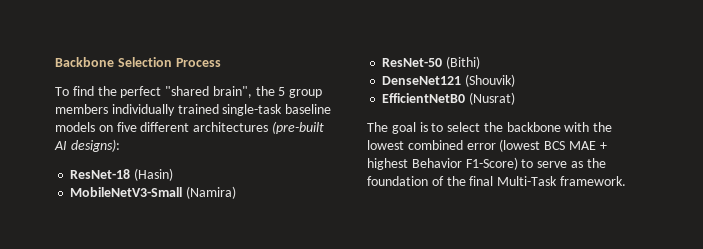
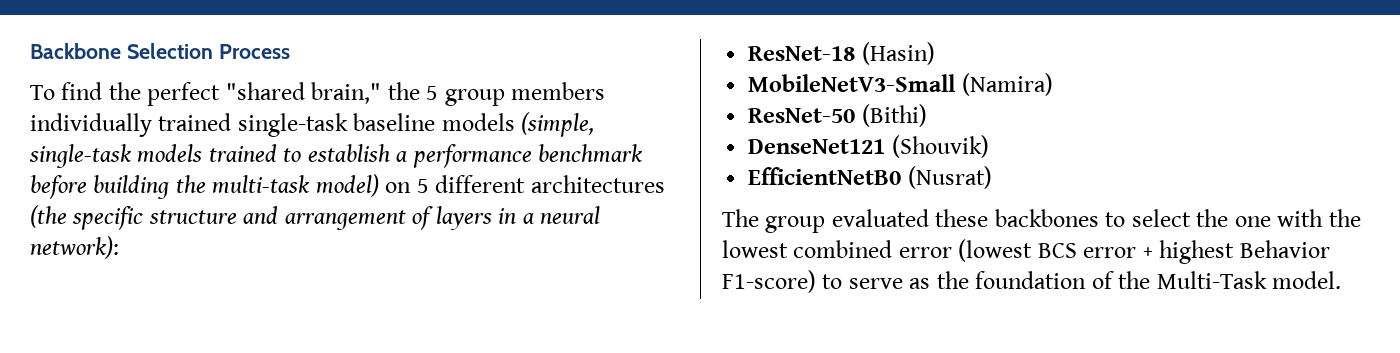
[212,86,252,98] brain", -> [311,82,382,104] brain,"
[98,121,324,134] [54,139,120,152] on five different architectures (pre-built AI designs): -> [521,112,595,137] [29,144,643,168] [30,174,665,199] [30,205,601,230] [30,236,119,259] (simple, single-task models trained to establish a performance benchmark before building the multi-task model) on 5 different architectures (the specific structure and arrangement of layers in a neural network):
[391,122,428,134] goal is -> [765,209,1099,233] group evaluated these backbones
[506,122,561,132] backbone -> [1234,216,1271,227] one
[568,141,596,150] MAE -> [1083,247,1137,258] error
[465,157,518,170] F1-Score) -> [722,270,816,293] F1-score)
[469,176,626,186] final Multi-Task framework. -> [1156,271,1342,289] Multi-Task model.

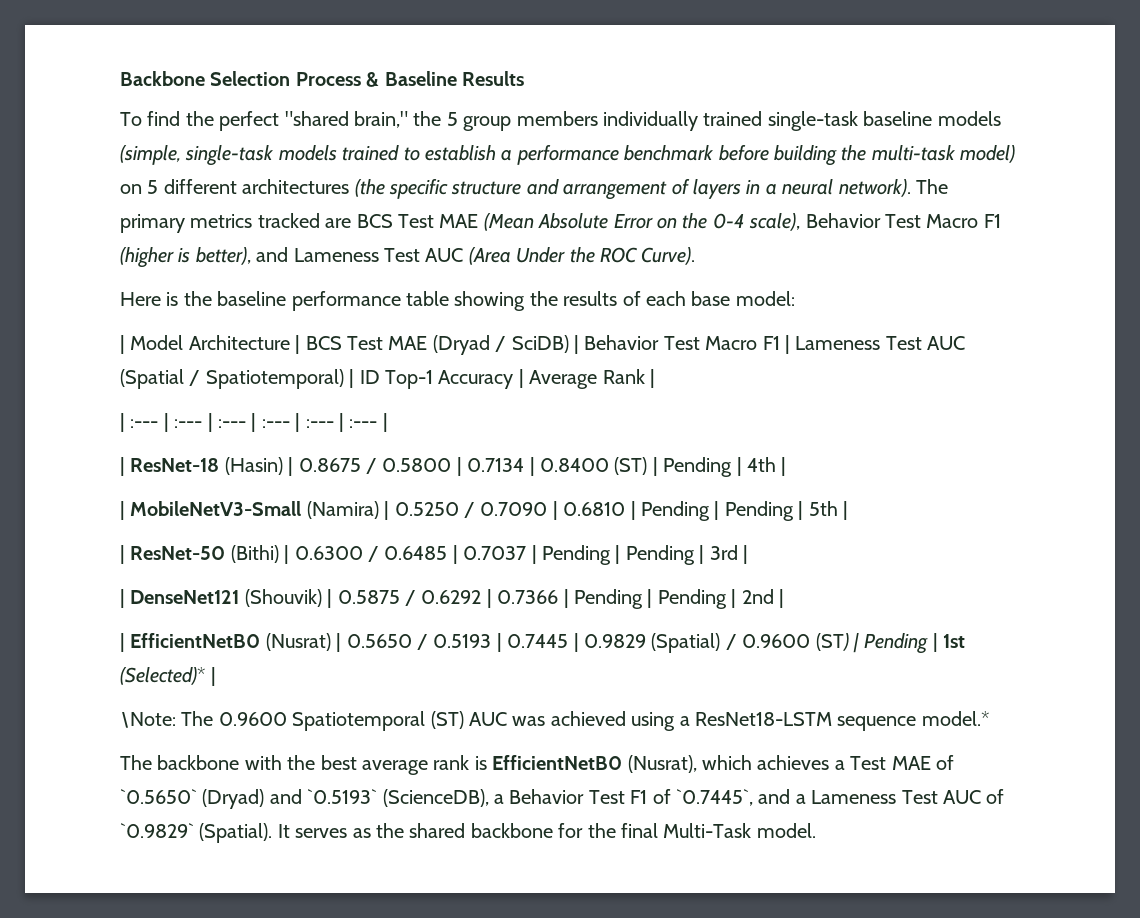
(290, 51) none -> [366,71,524,87] & Baseline Results
[30,236,119,259] [748,42,935,65] [748,73,1053,96] [748,104,927,127] [748,135,989,158] [748,166,992,189] [722,209,1361,233] [722,239,1330,264] [722,270,1151,293] network): // ResNet-18 (Hasin) // MobileNetV3-Small (Namira) // ResNet-50 (Bithi) // DenseNet121 (Shouvik) // EfficientNetB0 (Nusrat) // The group evaluated these backbones to select the one with the lowest combined error (lowest BCS error + highest Behavior F1-score) to serve as the foundation of the -> [838,179,948,197] [120,213,1001,233] [120,247,696,268] [120,291,795,311] [120,335,966,355] [120,369,655,389] [120,413,388,432] [120,457,787,477] [120,501,848,521] [120,545,748,565] [120,589,784,609] [120,633,966,654] [120,667,217,686] [120,711,990,731] [120,755,954,775] [120,789,1005,809] [120,823,658,843] network). The primary metrics tracked are BCS Test MAE (Mean Absolute Error on the 0-4 scale), Behavior Test Macro F1 (higher is better), and Lameness Test AUC (Area Under the ROC Curve). // Here is the baseline performance table showing the results of each base model: // | Model Architecture | BCS Test MAE (Dryad / SciDB) | Behavior Test Macro F1 | Lameness Test AUC (Spatial / Spatiotemporal) | ID Top-1 Accuracy | Average Rank | // | :--- | :--- | :--- | :--- | :--- | :--- | // | ResNet-18 (Hasin) | 0.8675 / 0.5800 | 0.7134 | 0.8400 (ST) | Pending | 4th | // | MobileNetV3-Small (Namira) | 0.5250 / 0.7090 | 0.6810 | Pending | Pending | 5th | // | ResNet-50 (Bithi) | 0.6300 / 0.6485 | 0.7037 | Pending | Pending | 3rd | // | DenseNet121 (Shouvik) | 0.5875 / 0.6292 | 0.7366 | Pending | Pending | 2nd | // | EfficientNetB0 (Nusrat) | 0.5650 / 0.5193 | 0.7445 | 0.9829 (Spatial) / 0.9600 (ST) | Pending | 1st (Selected)* | // \Note: The 0.9600 Spatiotemporal (ST) AUC was achieved using a ResNet18-LSTM sequence model.* // The backbone with the best average rank is EfficientNetB0 (Nusrat), which achieves a Test MAE of `0.5650` (Dryad) and `0.5193` (ScienceDB), a Behavior Test F1 of `0.7445`, and a Lameness Test AUC of `0.9829` (Spatial). It serves as the shared backbone for the final

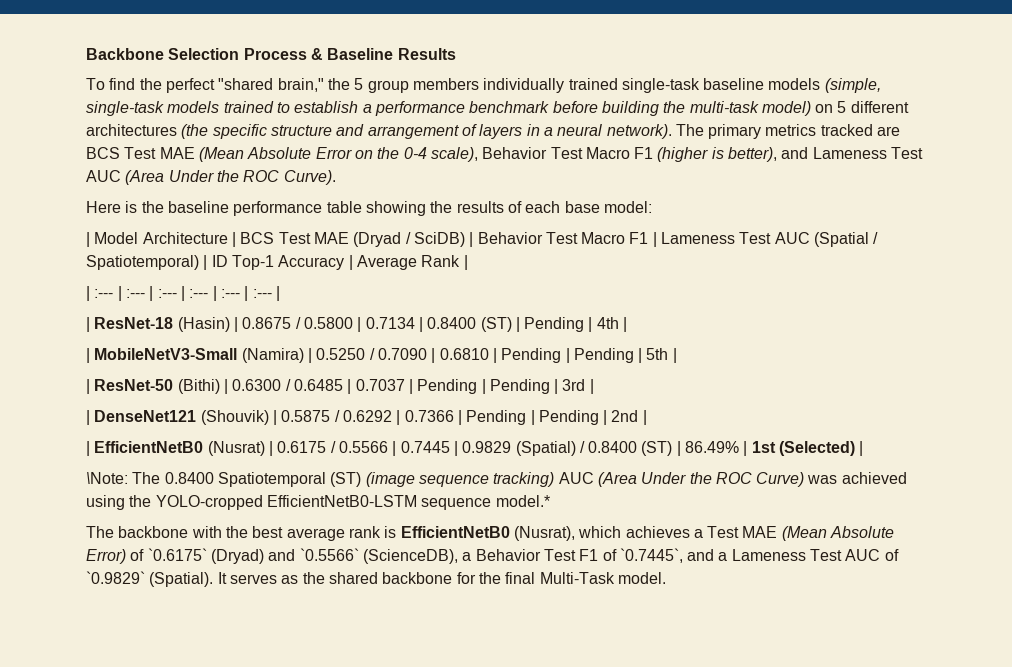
[346,634,492,650] 0.5650 / 0.5193 -> [277,441,388,453] 0.6175 / 0.5566
[742,633,929,654] 0.9600 (ST) | Pending -> [588,441,740,456] 0.8400 (ST) | 86.49%
[120,667,206,685] (Selected)* -> [779,441,856,456] (Selected)
[218,712,287,726] 0.9600 -> [164,472,214,484] 0.8400
[469,711,832,731] AUC was achieved using a ResNet18-LSTM -> [365,472,907,487] [86,495,417,510] (image sequence tracking) AUC (Area Under the ROC Curve) was achieved using the YOLO-cropped EfficientNetB0-LSTM
[935,755,954,770] [120,789,197,804] of `0.5650` -> [781,526,895,541] [86,548,207,564] (Mean Absolute Error) of `0.6175`
[307,789,378,804] `0.5193` -> [299,548,359,561] `0.5566`

